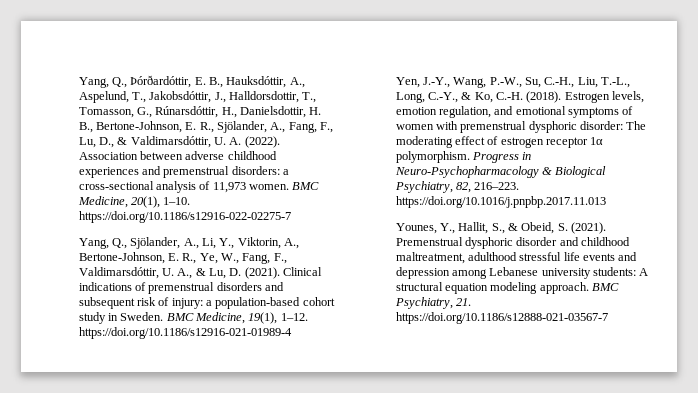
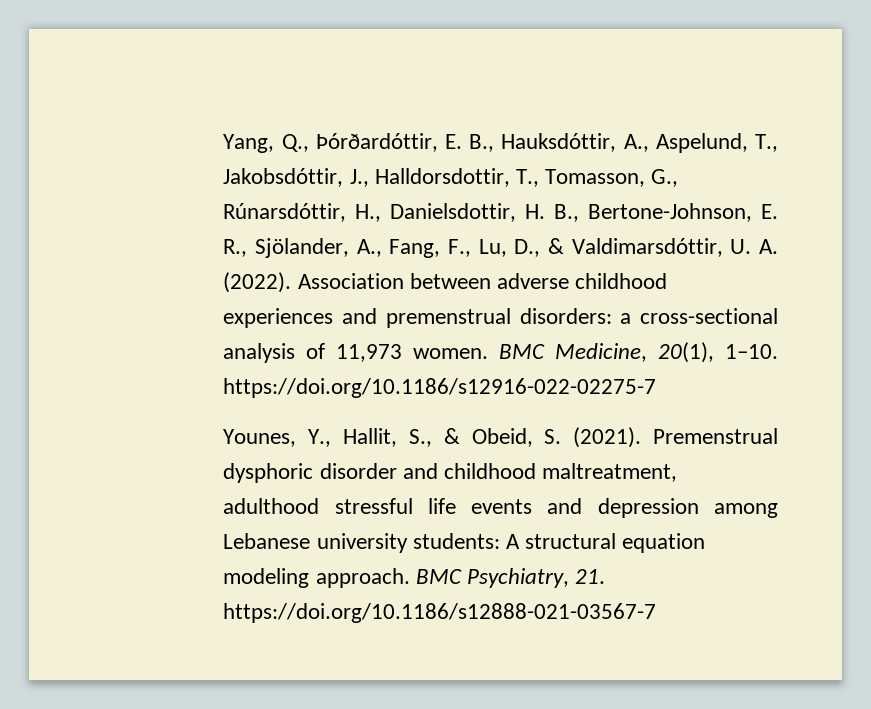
[78,237,300,249] [78,252,287,264] [78,267,323,279] [78,282,285,294] [78,297,335,309] [78,312,308,324] [78,327,292,339] [395,77,631,88] [395,91,645,103] [395,106,634,118] [395,121,647,133] [395,136,604,148] [395,151,532,163] [394,166,607,178] [394,181,520,193] [395,196,606,208] // Yang, Q., Sjölander, A., Li, Y., Viktorin, A., Bertone-Johnson, E. R., Ye, W., Fang, F., Valdimarsdóttir, U. A., & Lu, D. (2021). Clinical indications of premenstrual disorders and subsequent risk of injury: a population-based cohort study in Sweden. BMC Medicine, 19(1), 1–12. https://doi.org/10.1186/s12916-021-01989-4 // Yen, J.-Y., Wang, P.-W., Su, C.-H., Liu, T.-L., Long, C.-Y., & Ko, C.-H. (2018). Estrogen levels, emotion regulation, and emotional symptoms of women with premenstrual dysphoric disorder: The moderating effect of estrogen receptor 1α polymorphism. Progress in Neuro-Psychopharmacology & Biological Psychiatry, 82, 216–223. https://doi.org/10.1016/j.pnpbp.2017.11.013 -> (657, 388) none

